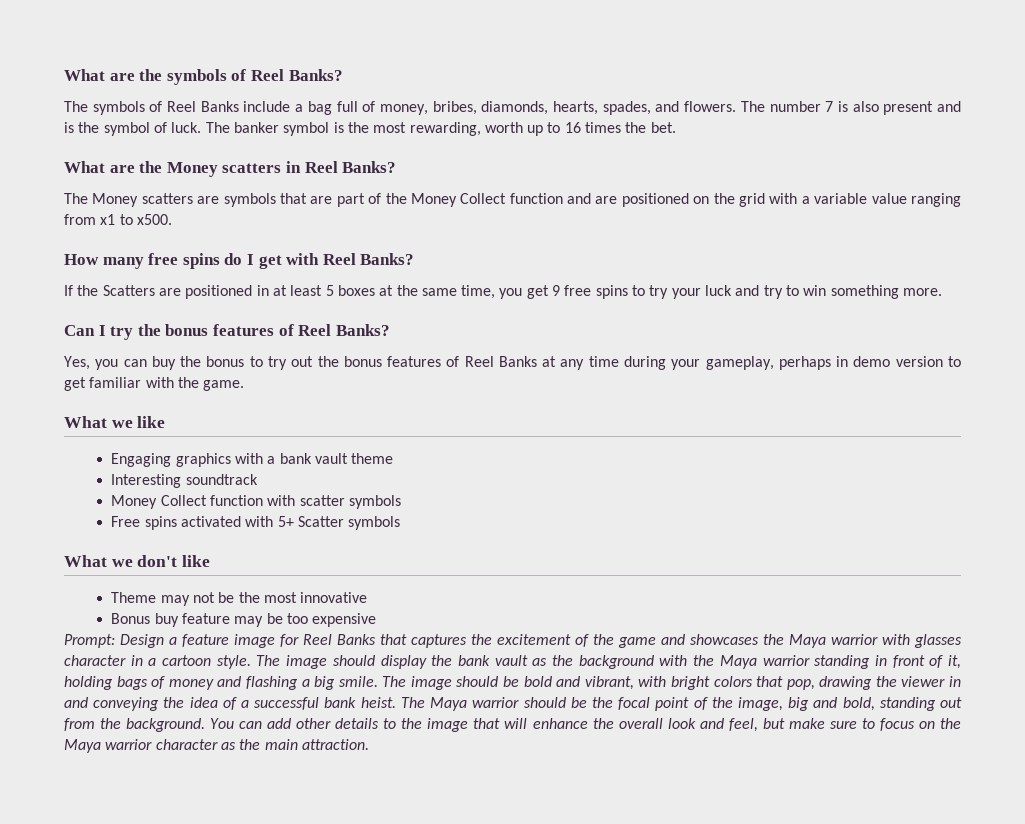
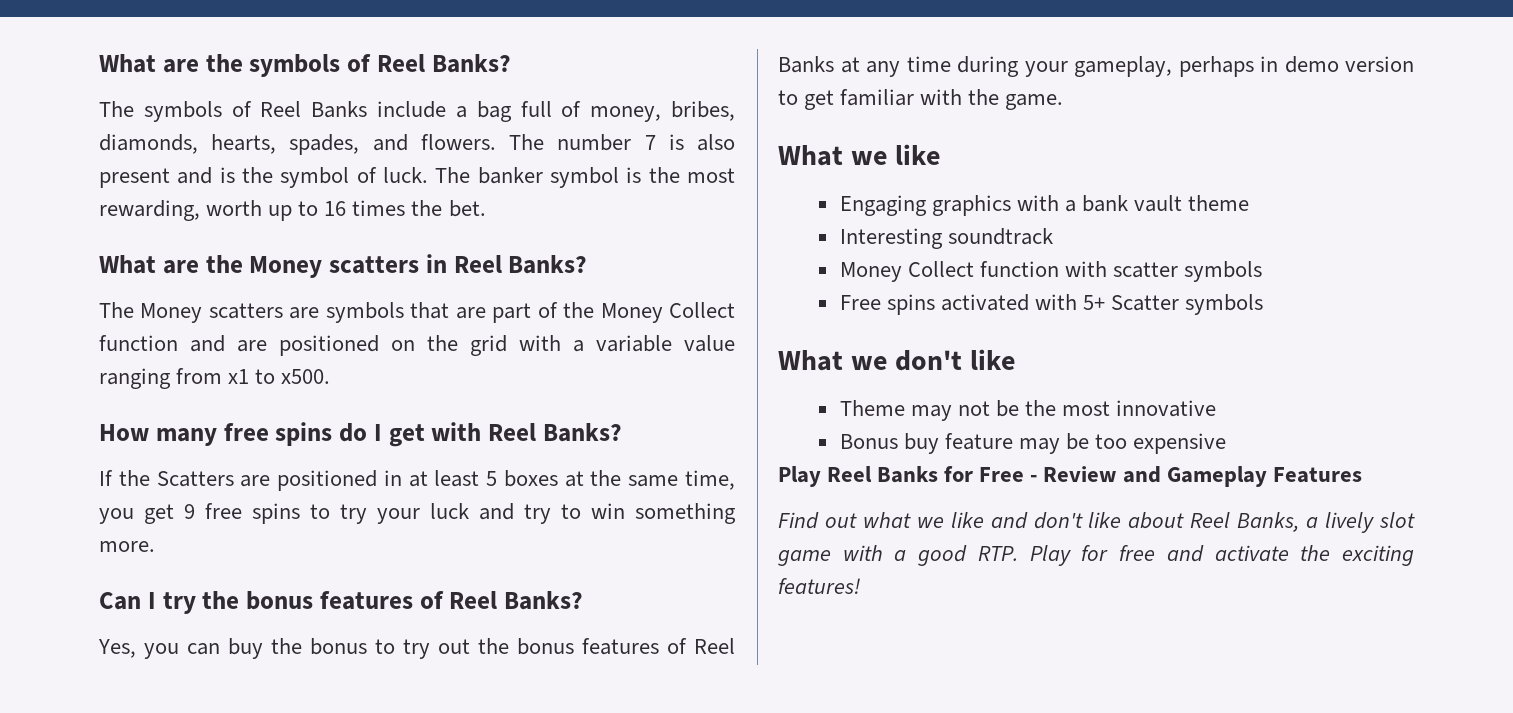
[64,634,962,648] [64,655,961,669] [64,676,962,690] [64,697,963,711] [64,718,961,732] [64,739,369,753] Prompt: Design a feature image for Reel Banks that captures the excitement of the game and showcases the Maya warrior with glasses character in a cartoon style. The image should display the bank vault as the background with the Maya warrior standing in front of it, holding bags of money and flashing a big smile. The image should be bold and vibrant, with bright colors that pop, drawing the viewer in and conveying the idea of a successful bank heist. The Maya warrior should be the focal point of the image, big and bold, standing out from the background. You can add other details to the image that will enhance the overall look and feel, but make sure to focus on the Maya warrior character as the main attraction. -> [778,466,1362,487] [778,512,1415,533] [778,545,1414,566] [778,578,860,594] Play Reel Banks for Free - Review and Gameplay Features // Find out what we like and don't like about Reel Banks, a lively slot game with a good RTP. Play for free and activate the exciting features!

